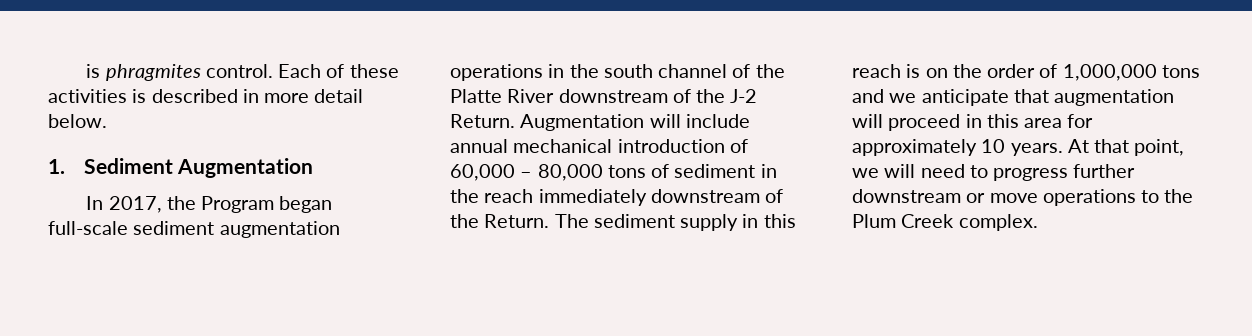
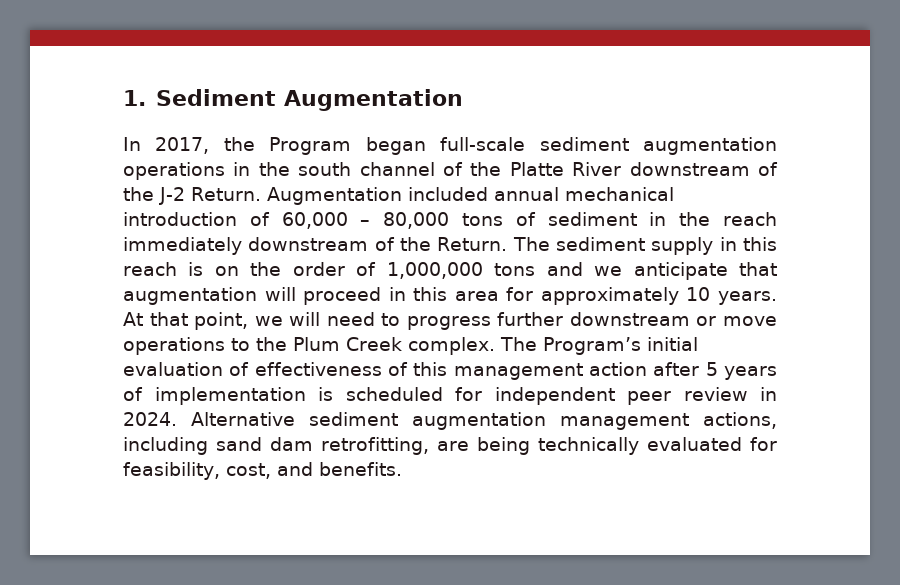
[86,64,399,81] [48,89,364,103] [48,114,107,128] is phragmites control. Each of these activities is described in more detail below. // -> (123, 98) none
[649,114,750,128] will include -> [407,187,488,201] included
(1038, 222) none -> [500,337,698,355] [123,362,777,380] [123,387,777,405] [123,412,777,430] [123,437,777,455] [123,462,402,480] The Program’s initial evaluation of effectiveness of this management action after 5 years of implementation is scheduled for independent peer review in 2024. Alternative sediment augmentation management actions, including sand dam retrofitting, are being technically evaluated for feasibility, cost, and benefits.

